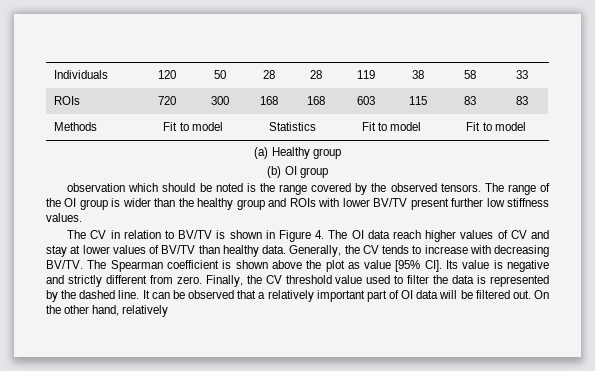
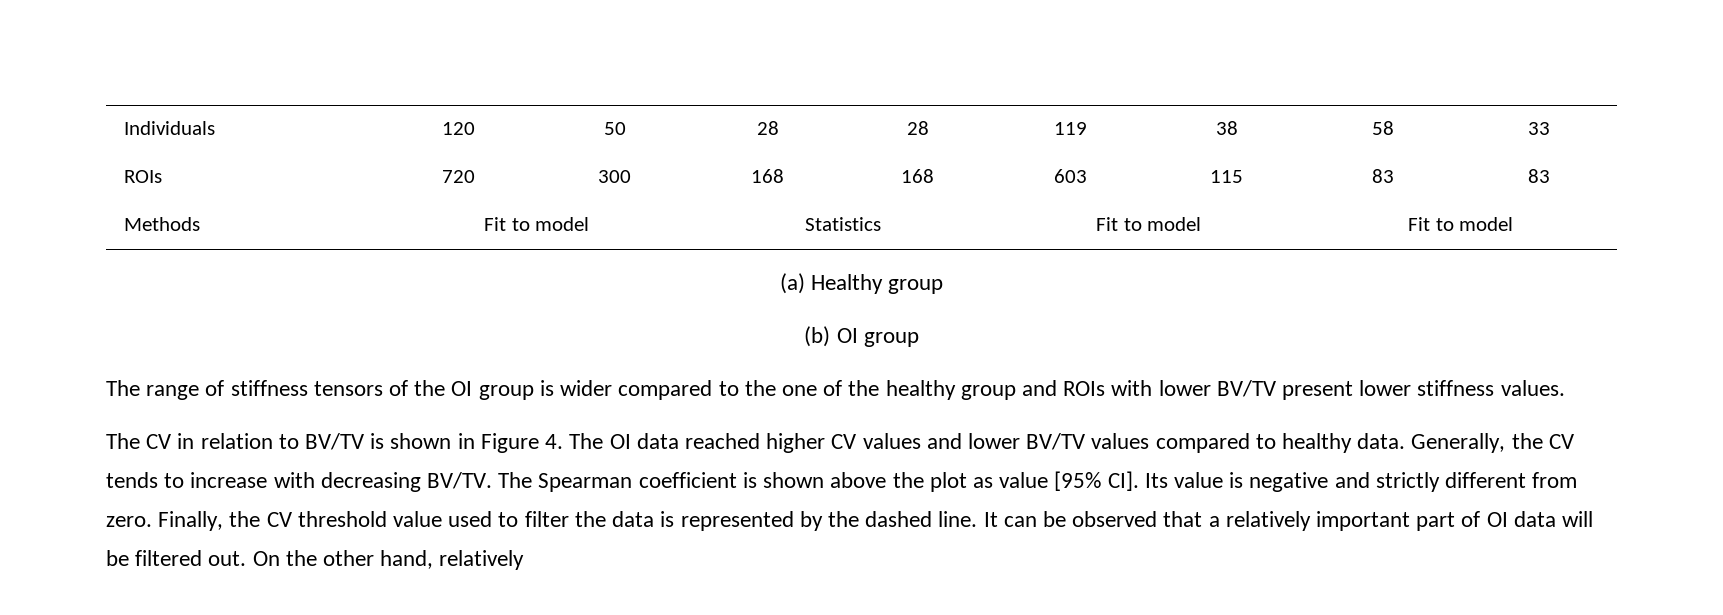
[67,183,536,195] observation which should be noted is the range covered by the observed tensors. The range -> [106,380,383,400] The range of stiffness tensors
[154,198,176,207] than -> [618,380,843,400] compared to the one of
[451,198,505,207] further low -> [1359,380,1412,396] lower
[393,230,549,242] [46,245,220,257] reach higher values of CV and stay at lower values of BV/TV than -> [684,433,1276,453] reached higher CV values and lower BV/TV values compared to

